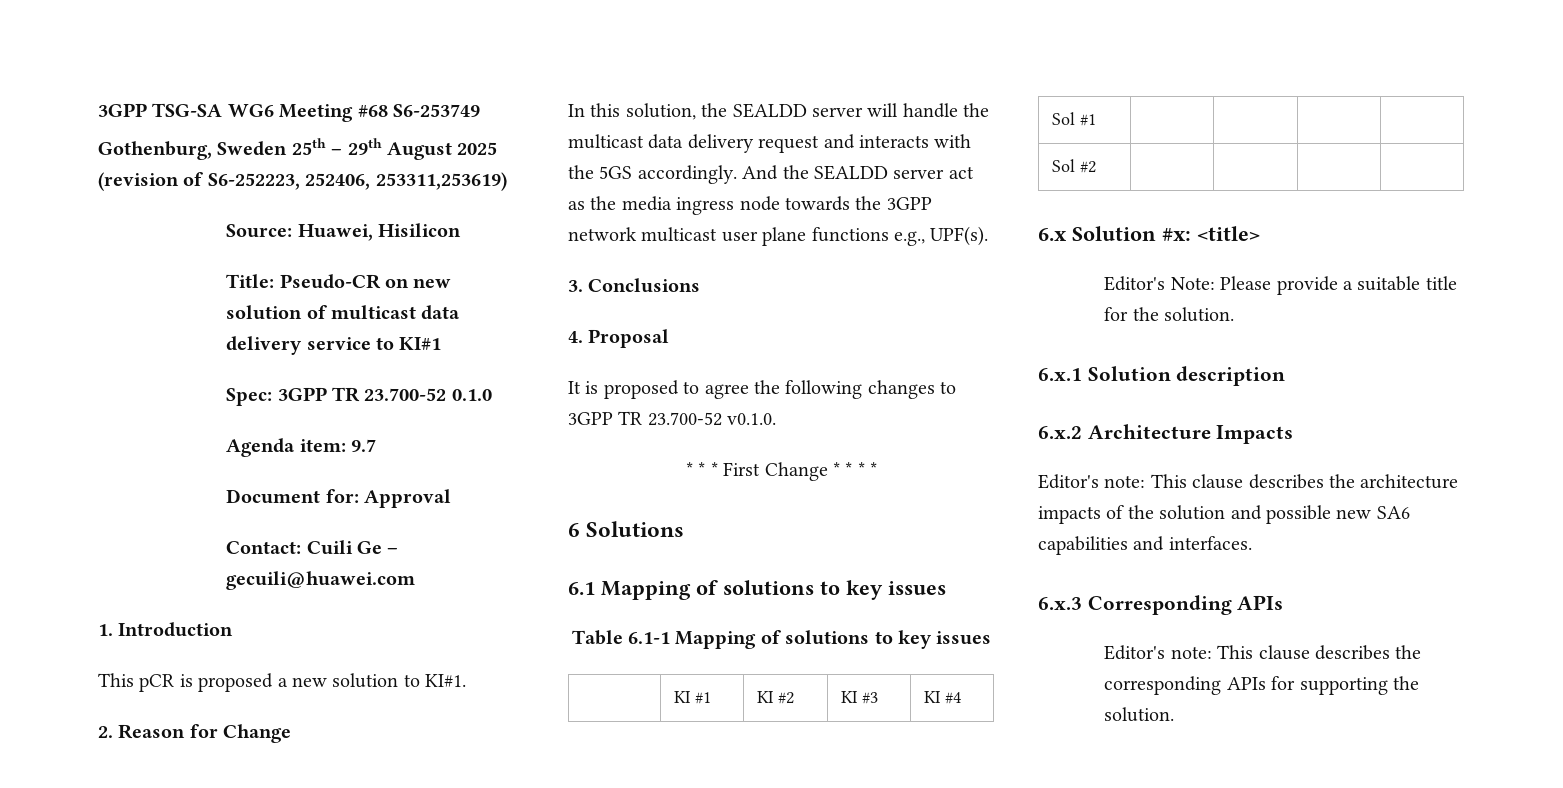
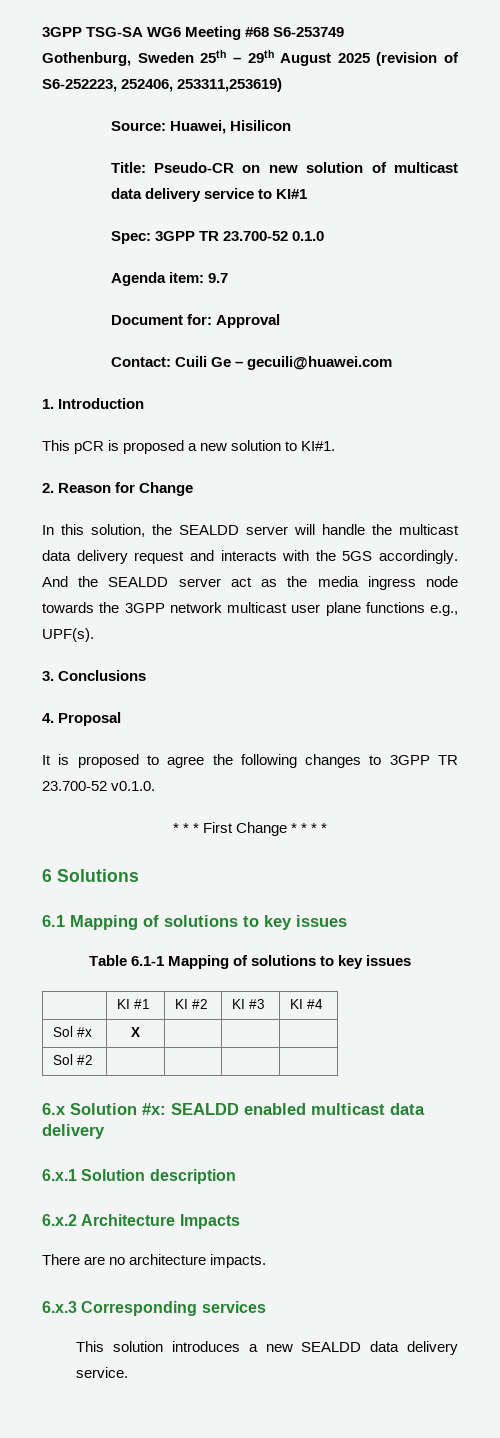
[1080,114,1097,126] #1 | -> [77,1027,93,1037] [131,1027,140,1037] #x | X
[1197,226,1260,241] [1104,276,1457,295] [1104,307,1235,322] <title> // Editor's Note: Please provide a suitable title for the solution. -> [171,1103,425,1115] [42,1124,105,1139] SEALDD enabled multicast data delivery
[1038,474,1459,489] [1038,505,1410,524] [1038,536,1252,555] [1038,595,1284,615] [1104,645,1422,660] [1104,676,1419,695] [1104,707,1175,722] Editor's note: This clause describes the architecture impacts of the solution and possible new SA6 capabilities and interfaces. // 6.x.3 Corresponding APIs // Editor's note: This clause describes the corresponding APIs for supporting the solution. -> [42,1254,267,1268] [42,1301,266,1316] [76,1341,459,1355] [76,1367,129,1378] There are no architecture impacts. // 6.x.3 Corresponding services // This solution introduces a new SEALDD data delivery service.

